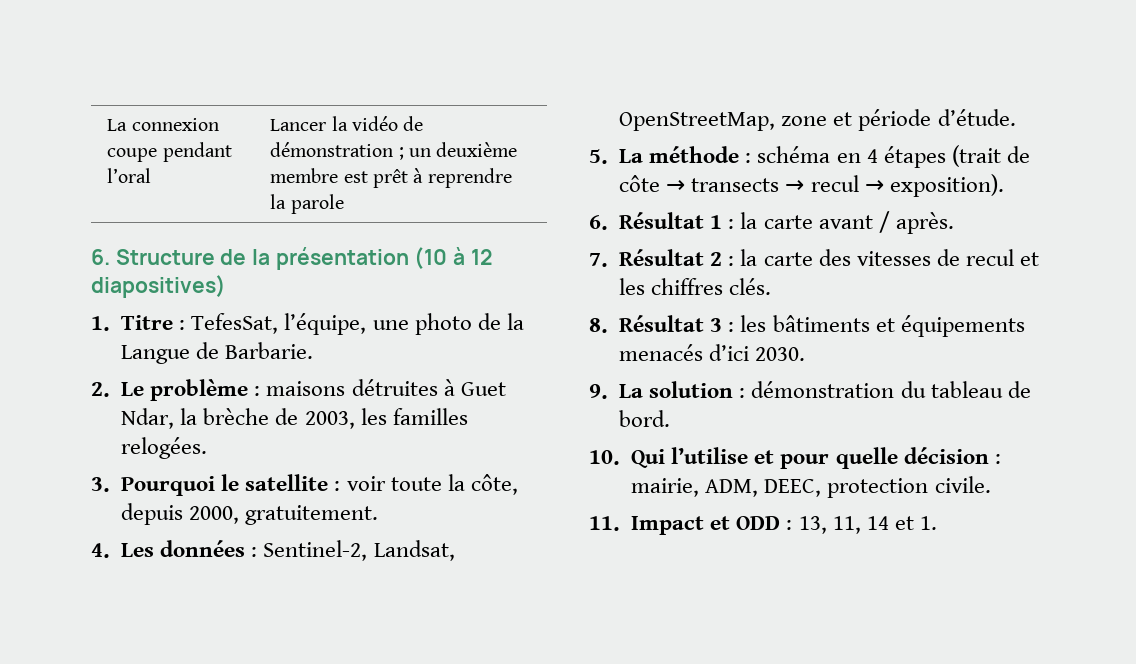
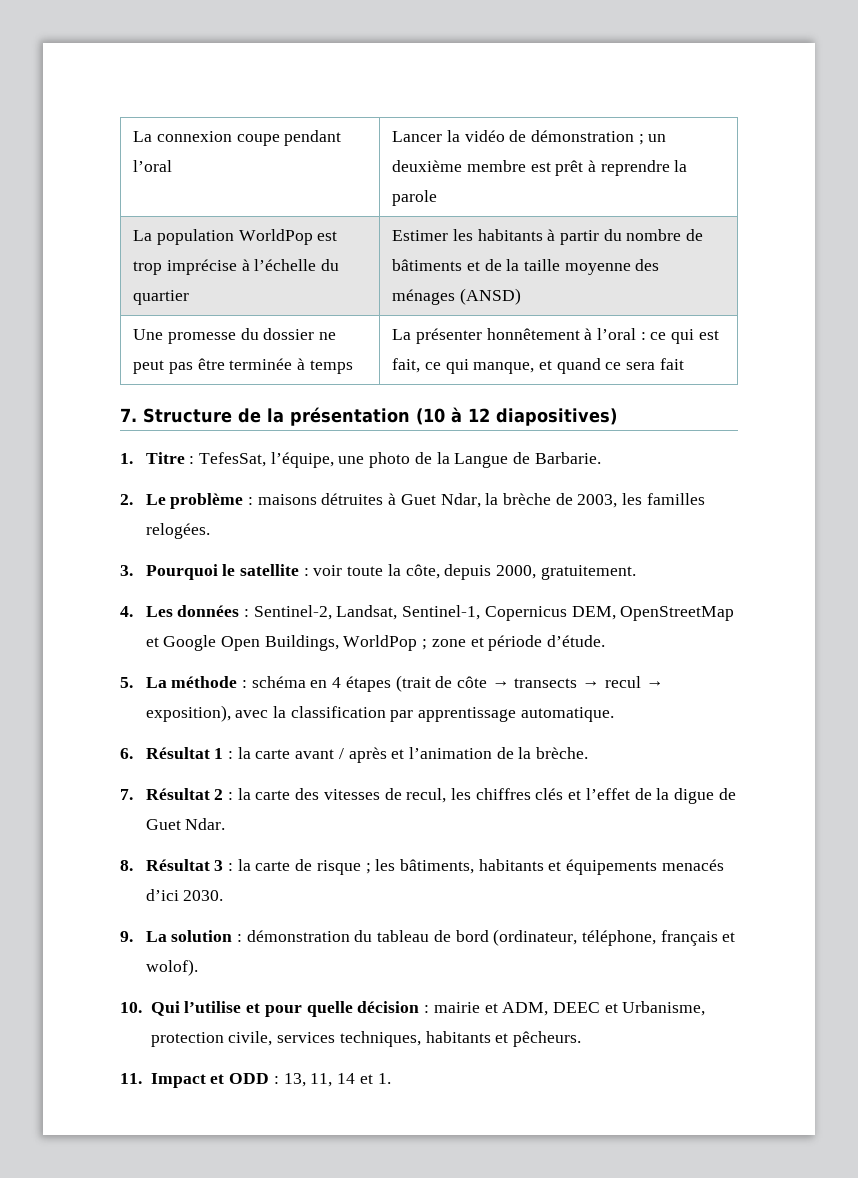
[91,249,110,265] // 6. -> [133,229,338,245] [133,259,339,275] [133,290,190,305] [392,229,704,245] [392,259,660,275] [392,288,521,305] [133,328,336,344] [133,358,353,374] [392,328,719,344] [392,358,684,374] [120,408,137,422] // La population WorldPop est trop imprécise à l’échelle du quartier | Estimer les habitants à partir du nombre de bâtiments et de la taille moyenne des ménages (ANSD) // Une promesse du dossier ne peut pas être terminée à temps | La présenter honnêtement à l’oral : ce qui est fait, ce qui manque, et quand ce sera fait // 7.
[619,112,776,131] OpenStreetMap, -> [402,605,735,621] [145,635,428,651] Sentinel-1, Copernicus DEM, OpenStreetMap et Google Open Buildings, WorldPop ;
[889,174,1004,197] exposition). -> [145,705,614,722] exposition), avec la classification par apprentissage automatique.
[895,212,954,234] après. -> [348,747,589,763] après et l’animation de la brèche.
[965,249,1039,266] [619,278,772,295] [589,315,870,333] recul et les chiffres clés. // 8. Résultat 3 : les bâtiments -> [406,788,736,804] [145,818,226,830] [120,859,544,875] recul, les chiffres clés et l’effet de la digue de Guet Ndar. // 8. Résultat 3 : la carte de risque ; les bâtiments, habitants
[619,410,671,427] bord. -> [455,929,736,946] [145,959,198,976] bord (ordinateur, téléphone, français et wolof).
[631,476,991,498] mairie, ADM, DEEC, protection civile. -> [433,1001,706,1016] [150,1031,582,1047] mairie et ADM, DEEC et Urbanisme, protection civile, services techniques, habitants et pêcheurs.

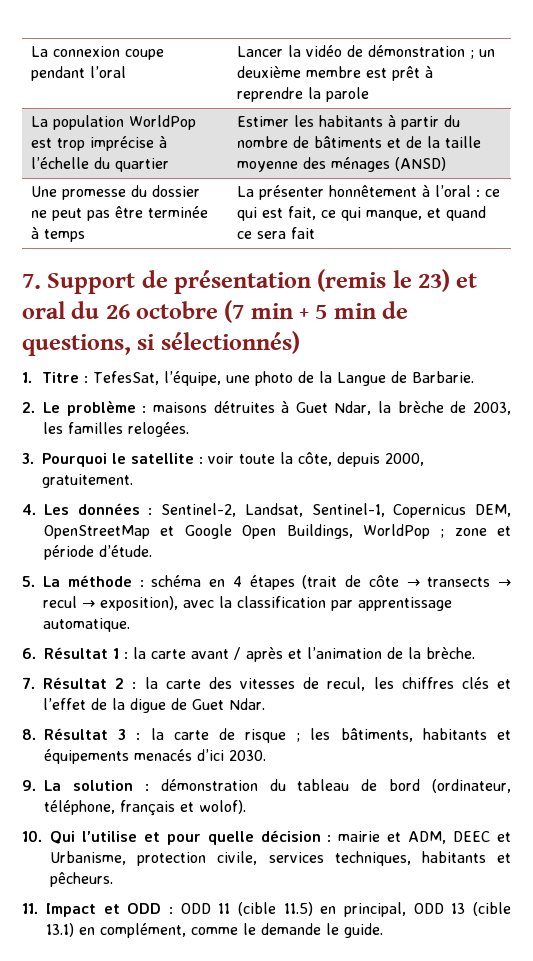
[143,407,617,426] Structure de la présentation (10 à 12 diapositives) -> [47,269,478,294] [22,300,409,323] [22,331,300,356] Support de présentation (remis le 23) et oral du 26 octobre (7 min + 5 min de questions, si sélectionnés)
[283,1073,391,1087] 13, 11, 14 et 1. -> [180,902,512,917] [46,923,383,938] ODD 11 (cible 11.5) en principal, ODD 13 (cible 13.1) en complément, comme le demande le guide.

